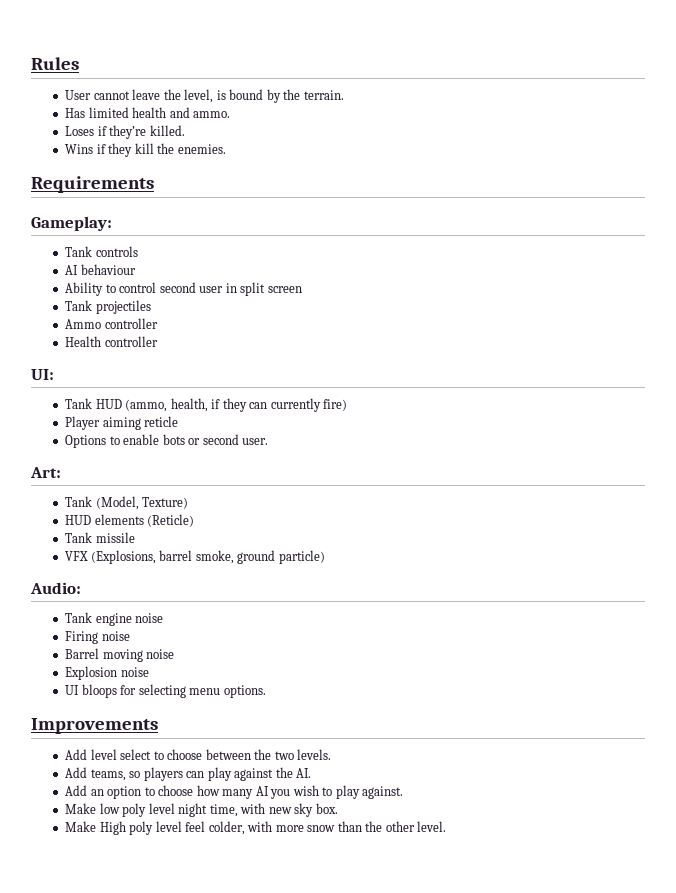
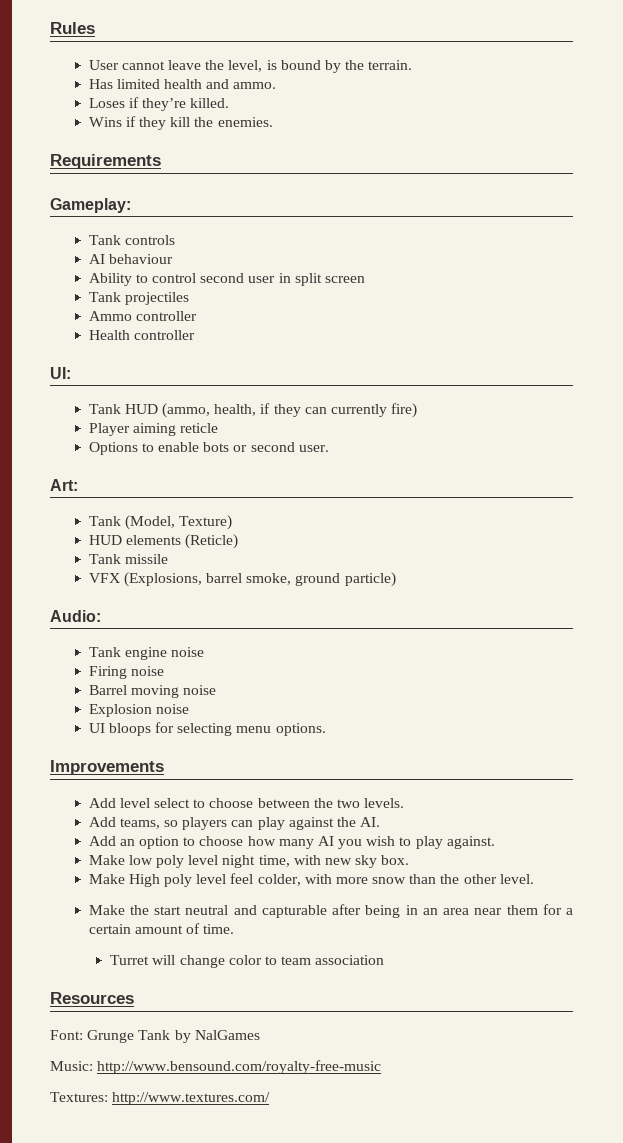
(447, 826) none -> [88,904,573,918] [88,923,235,934] [110,955,385,968] [50,992,134,1004] [50,1030,260,1043] [50,1060,382,1074] [50,1092,271,1105] // Make the start neutral and capturable after being in an area near them for a certain amount of time. // Turret will change color to team association // Resources // Font: Grunge Tank by NalGames // Music: http://www.bensound.com/royalty-free-music // Textures: http://www.textures.com/

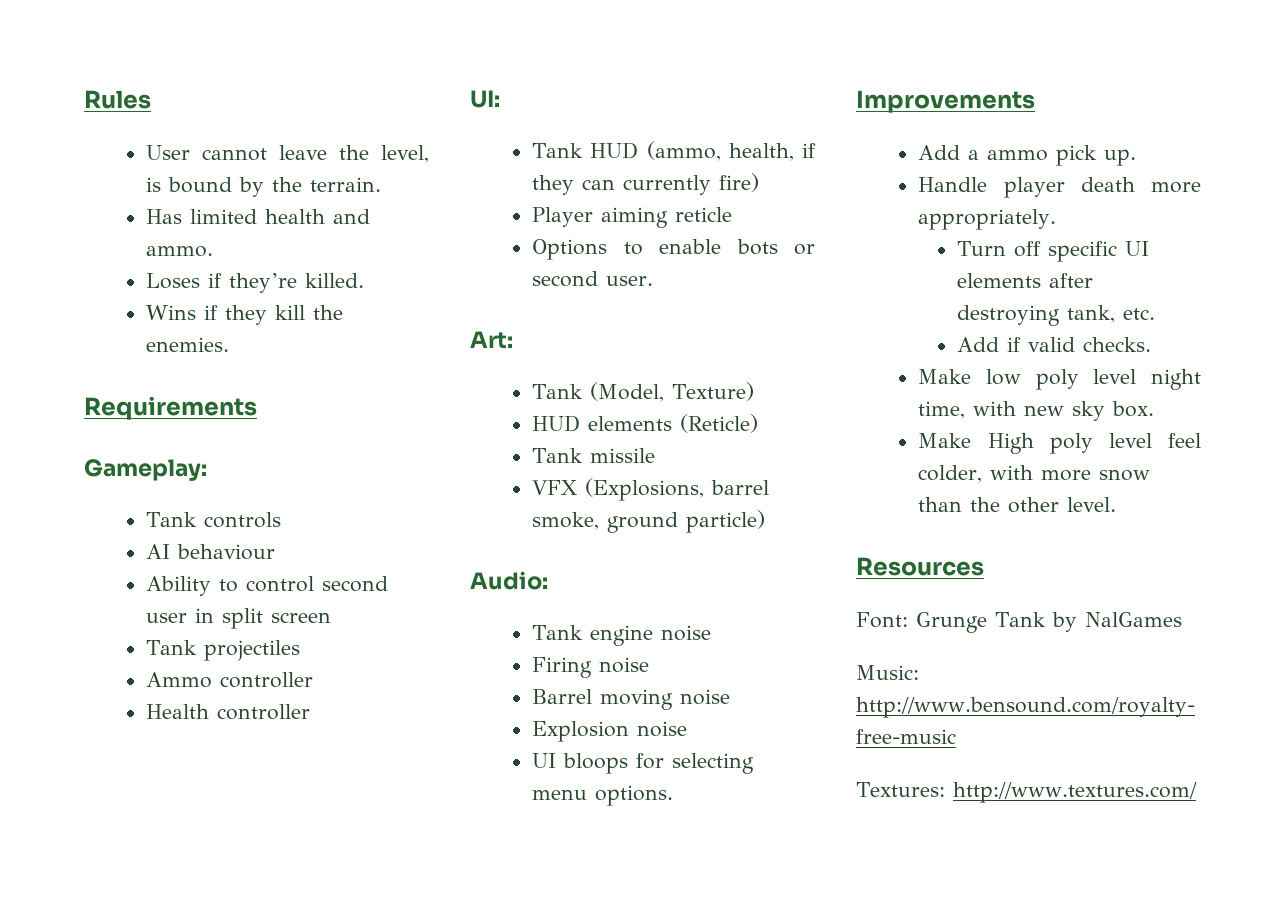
[119,798,405,808] [88,817,381,830] [88,836,495,849] level select to choose between the two levels. // Add teams, so players can play against the AI. // Add an option to choose how many AI you wish to play against. -> [968,145,1137,166] [918,177,1201,198] [918,209,1057,230] [956,241,1149,262] [956,273,1093,288] [956,305,1155,326] [956,337,1151,352] a ammo pick up. // Handle player death more appropriately. // Turn off specific UI elements after destroying tank, etc. // Add if valid checks.
[88,904,573,918] [88,923,235,934] [110,955,385,968] // Make the start neutral and capturable after being in an area near them for a certain amount of time. // Turret will change color to team association -> (1117, 504) none

